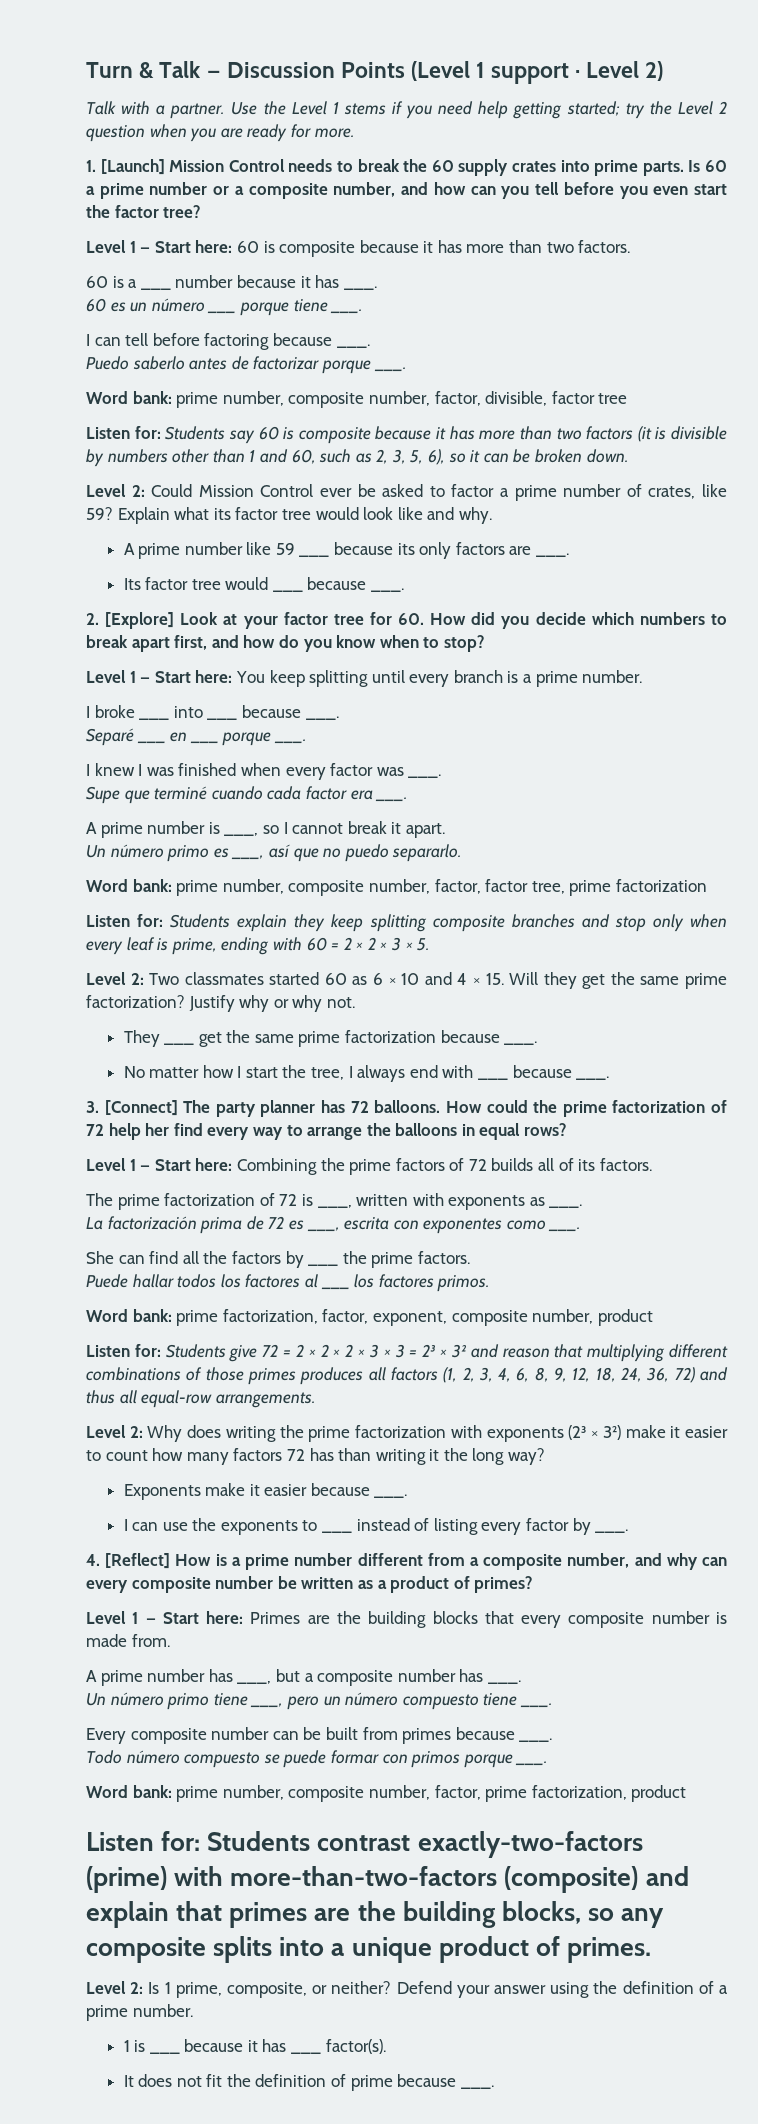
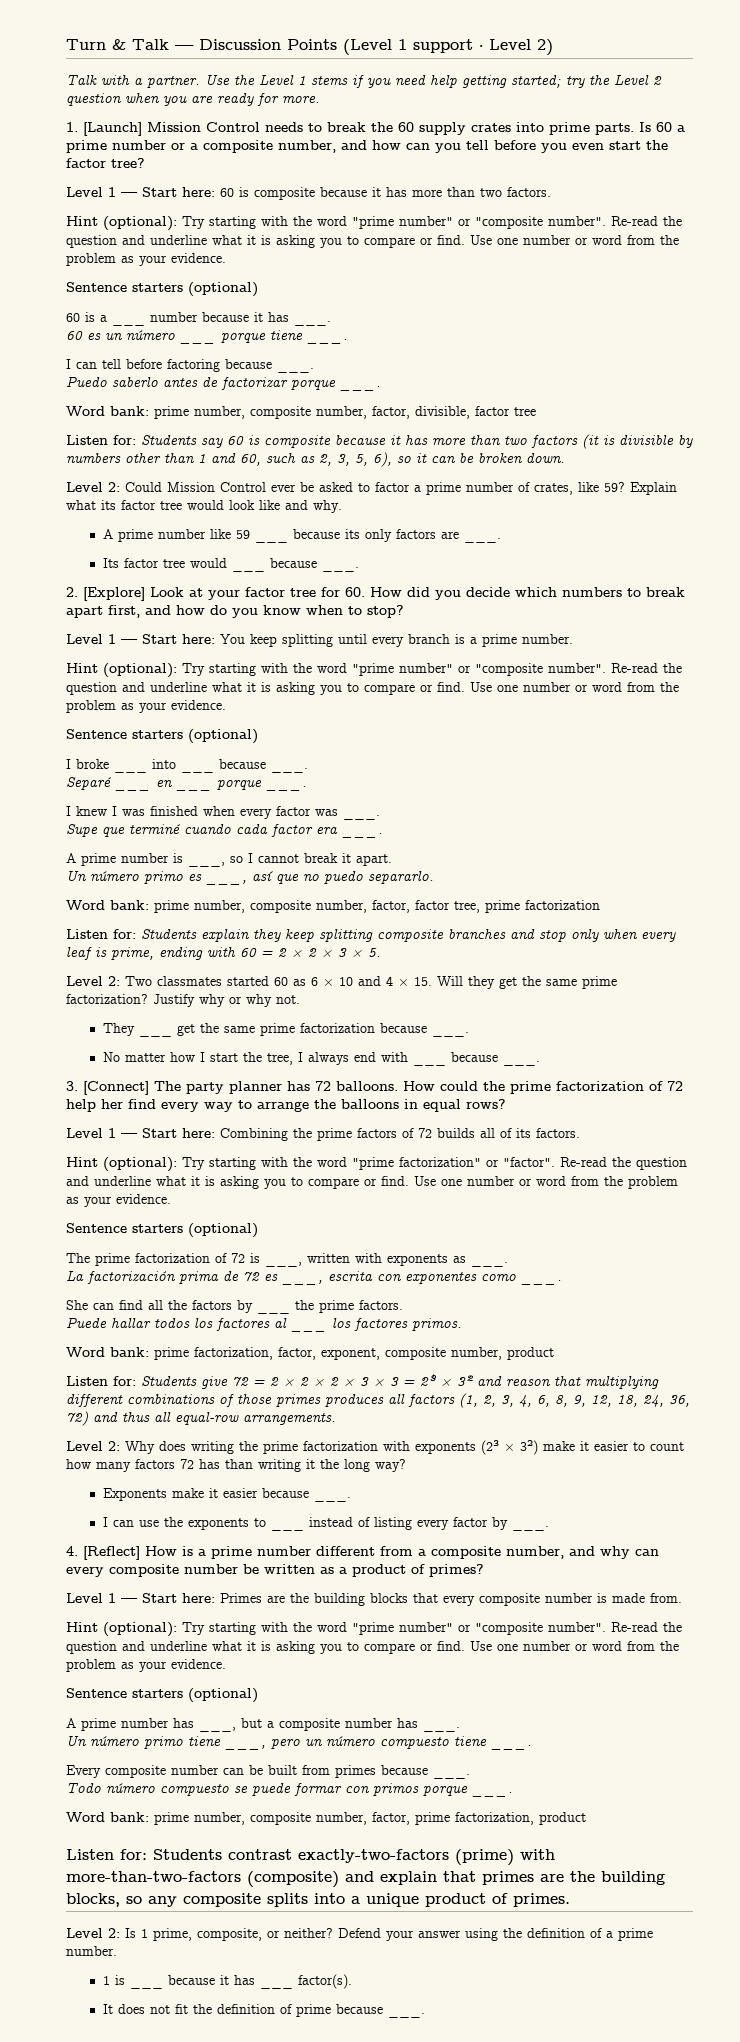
(631, 246) none -> [66,216,682,231] [66,235,679,248] [66,253,226,266] [66,282,258,297] // Hint (optional): Try starting with the word "prime number" or "composite number". Re-read the question and underline what it is asking you to compare or find. Use one number or word from the problem as your evidence. // Sentence starters (optional)
(643, 676) none -> [66,663,682,678] [66,682,679,695] [66,700,226,713] [66,729,258,744] // Hint (optional): Try starting with the word "prime number" or "composite number". Re-read the question and underline what it is asking you to compare or find. Use one number or word from the problem as your evidence. // Sentence starters (optional)
(652, 1164) none -> [66,1157,687,1172] [66,1176,678,1189] [66,1194,171,1207] [66,1223,258,1238] // Hint (optional): Try starting with the word "prime factorization" or "factor". Re-read the question and underline what it is asking you to compare or find. Use one number or word from the problem as your evidence. // Sentence starters (optional)
(170, 1640) none -> [66,1622,682,1637] [66,1641,679,1654] [66,1659,226,1672] [66,1688,258,1703] // Hint (optional): Try starting with the word "prime number" or "composite number". Re-read the question and underline what it is asking you to compare or find. Use one number or word from the problem as your evidence. // Sentence starters (optional)

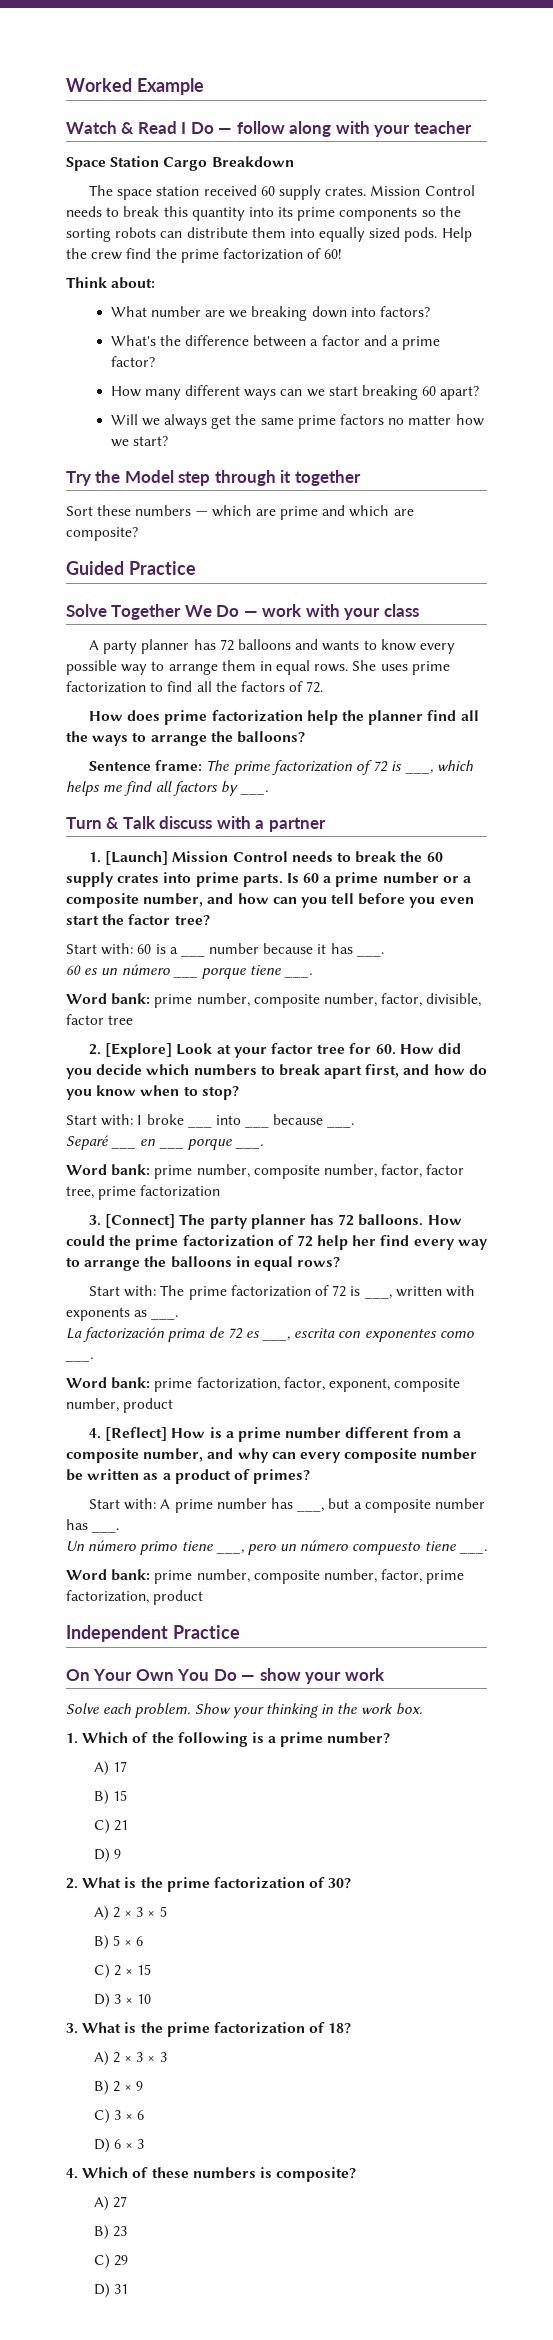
[66,39,553,56] [66,74,662,88] [66,93,320,106] Turn & Talk — Discussion Points (Level 1 support · Level 2) // Talk with a partner. Use the Level 1 stems if you need help getting started; try the Level 2 question when you are ready for more. -> [66,78,204,95] [66,121,472,137] [66,156,294,171] [89,185,475,200] [66,206,461,221] [66,227,472,242] [66,248,343,263] [66,277,156,289] [110,306,431,321] [110,335,441,350] [110,356,155,367] [110,385,480,400] [110,414,484,429] [110,436,168,447] [66,470,361,486] [66,505,414,520] [66,527,138,541] [66,561,196,575] [66,604,419,620] [89,639,455,654] [66,660,450,675] [66,681,324,693] [89,710,479,725] [66,731,305,746] [89,760,473,775] [66,781,269,796] [66,816,326,832] Worked Example // Watch & Read I Do — follow along with your teacher // Space Station Cargo Breakdown // The space station received 60 supply crates. Mission Control needs to break this quantity into its prime components so the sorting robots can distribute them into equally sized pods. Help the crew find the prime factorization of 60! // Think about: // What number are we breaking down into factors? // What's the difference between a factor and a prime factor? // How many different ways can we start breaking 60 apart? // Will we always get the same prime factors no matter how we start? // Try the Model step through it together // Sort these numbers — which are prime and which are composite? // Guided Practice // Solve Together We Do — work with your class // A party planner has 72 balloons and wants to know every possible way to arrange them in equal rows. She uses prime factorization to find all the factors of 72. // How does prime factorization help the planner find all the ways to arrange the balloons? // Sentence frame: The prime factorization of 72 is ___, which helps me find all factors by ___. // Turn & Talk discuss with a partner
[66,187,551,200] [66,216,682,231] [66,235,679,248] [66,253,226,266] [66,282,258,297] Level 1 — Start here: 60 is composite because it has more than two factors. // Hint (optional): Try starting with the word "prime number" or "composite number". Re-read the question and underline what it is asking you to compare or find. Use one number or word from the problem as your evidence. // Sentence starters (optional) // -> [66,943,134,955] Start with:
[66,359,314,373] [66,376,381,391] // I can tell before factoring because ___. // Puedo saberlo antes de factorizar porque ___. -> (313, 975) none
[66,434,693,449] [66,452,565,467] [66,482,677,495] [66,500,342,513] [102,529,250,542] [254,539,288,543] [292,529,501,543] [102,558,227,568] [231,568,265,572] [269,558,359,572] // Listen for: Students say 60 is composite because it has more than two factors (it is divisible by numbers other than 1 and 60, such as 2, 3, 5, 6), so it can be broken down. // Level 2: Could Mission Control ever be asked to factor a prime number of crates, like 59? Explain what its factor tree would look like and why. // A prime number like 59 ___ because its only factors are ___. // Its factor tree would ___ because ___. -> (134, 1020) none
[66,634,573,647] [66,663,682,678] [66,682,679,695] [66,700,226,713] [66,729,258,744] Level 1 — Start here: You keep splitting until every branch is a prime number. // Hint (optional): Try starting with the word "prime number" or "composite number". Re-read the question and underline what it is asking you to compare or find. Use one number or word from the problem as your evidence. // Sentence starters (optional) // -> [66,1114,134,1126] Start with:
[66,806,380,820] [66,824,383,838] [66,853,392,867] [66,870,434,885] // I knew I was finished when every factor was ___. // Supe que terminé cuando cada factor era ___. // A prime number is ___, so I cannot break it apart. // Un número primo es ___, así que no puedo separarlo. -> (263, 1146) none
[66,929,676,942] [66,947,381,960] [66,976,617,989] [66,994,300,1007] [102,1023,469,1037] [102,1052,408,1065] [412,1062,446,1066] [450,1052,540,1066] // Listen for: Students explain they keep splitting composite branches and stop only when every leaf is prime, ending with 60 = 2 × 2 × 3 × 5. // Level 2: Two classmates started 60 as 6 × 10 and 4 × 15. Will they get the same prime factorization? Justify why or why not. // They ___ get the same prime factorization because ___. // No matter how I start the tree, I always end with ___ because ___. -> (221, 1191) none
[66,1128,580,1141] [66,1157,687,1172] [66,1176,678,1189] [66,1194,171,1207] [66,1223,258,1238] Level 1 — Start here: Combining the prime factors of 72 builds all of its factors. // Hint (optional): Try starting with the word "prime factorization" or "factor". Re-read the question and underline what it is asking you to compare or find. Use one number or word from the problem as your evidence. // Sentence starters (optional) // -> [89,1285,157,1297] Start with:
[66,1300,290,1314] [295,1300,403,1313] [66,1317,287,1331] [291,1328,327,1332] [332,1318,462,1331] // She can find all the factors by ___ the prime factors. // Puede hallar todos los factores al ___ los factores primos. -> (93, 1359) none
[66,1374,659,1389] [66,1393,690,1408] [66,1411,336,1426] [66,1440,684,1455] [66,1459,406,1472] [102,1488,351,1502] [102,1517,266,1530] [270,1527,304,1531] [308,1517,549,1531] // Listen for: Students give 72 = 2 × 2 × 2 × 3 × 3 = 2³ × 3² and reason that multiplying different combinations of those primes produces all factors (1, 2, 3, 4, 6, 8, 9, 12, 18, 24, 36, 72) and thus all equal-row arrangements. // Level 2: Why does writing the prime factorization with exponents (2³ × 3²) make it easier to count how many factors 72 has than writing it the long way? // Exponents make it easier because ___. // I can use the exponents to ___ instead of listing every factor by ___. -> (174, 1405) none
[66,1593,682,1606] [66,1622,682,1637] [66,1641,679,1654] [66,1659,226,1672] [66,1688,258,1703] Level 1 — Start here: Primes are the building blocks that every composite number is made from. // Hint (optional): Try starting with the word "prime number" or "composite number". Re-read the question and underline what it is asking you to compare or find. Use one number or word from the problem as your evidence. // Sentence starters (optional) // -> [89,1498,157,1510] Start with:
[66,1765,470,1779] [66,1783,513,1797] // Every composite number can be built from primes because ___. // Todo número compuesto se puede formar con primos porque ___. -> (487, 1551) none
[66,1849,555,1866] [66,1871,665,1888] [66,1893,570,1907] [66,1928,653,1941] [66,1946,117,1956] [102,1975,125,1985] [129,1985,163,1989] [167,1975,255,1985] [259,1974,352,1989] [102,2004,425,2018] Listen for: Students contrast exactly-two-factors (prime) with more-than-two-factors (composite) and explain that primes are the building blocks, so any composite splits into a unique product of primes. // Level 2: Is 1 prime, composite, or neither? Defend your answer using the definition of a prime number. // 1 is ___ because it has ___ factor(s). // It does not fit the definition of prime because ___. -> [66,1625,240,1642] [66,1668,385,1684] [66,1703,422,1718] [66,1732,391,1747] [93,1761,127,1776] [93,1790,127,1805] [93,1819,128,1834] [93,1848,121,1863] [66,1877,352,1892] [93,1906,167,1921] [93,1935,144,1950] [93,1964,152,1979] [93,1993,152,2008] [66,2022,352,2037] [93,2051,167,2066] [93,2080,144,2095] [93,2109,145,2124] [93,2138,145,2153] [66,2167,357,2182] [93,2196,127,2211] [93,2225,127,2240] [93,2254,128,2269] [93,2283,128,2298] Independent Practice // On Your Own You Do — show your work // Solve each problem. Show your thinking in the work box. // 1. Which of the following is a prime number? // A) 17 // B) 15 // C) 21 // D) 9 // 2. What is the prime factorization of 30? // A) 2 × 3 × 5 // B) 5 × 6 // C) 2 × 15 // D) 3 × 10 // 3. What is the prime factorization of 18? // A) 2 × 3 × 3 // B) 2 × 9 // C) 3 × 6 // D) 6 × 3 // 4. Which of these numbers is composite? // A) 27 // B) 23 // C) 29 // D) 31

